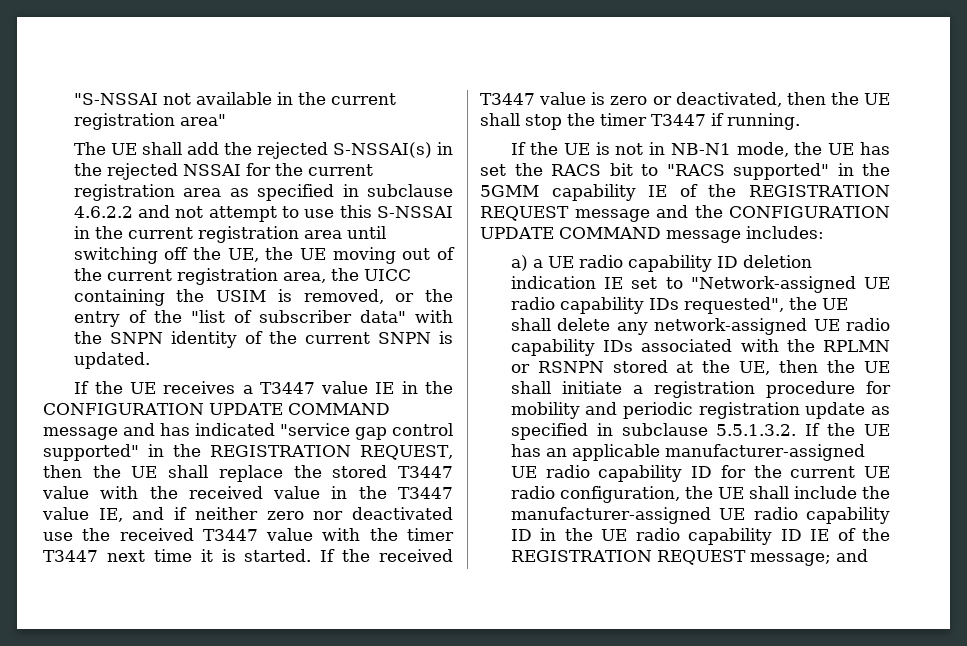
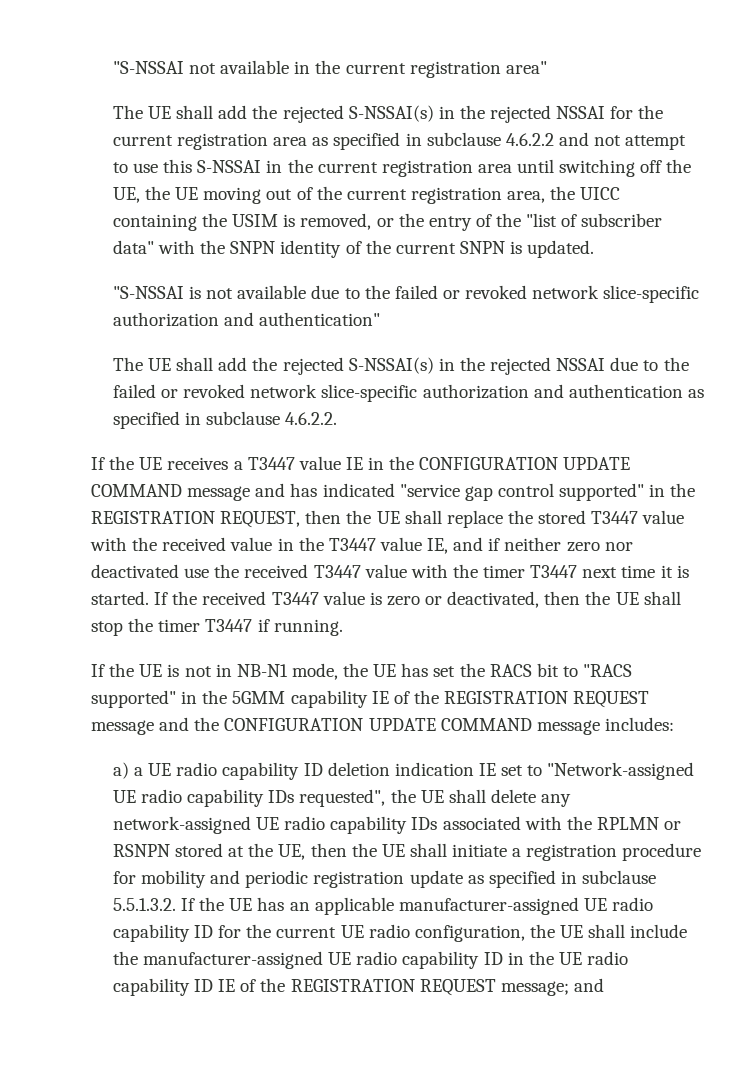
(150, 360) none -> [112,285,700,303] [112,312,381,327] [112,357,689,375] [112,384,704,402] [112,411,338,429] // "S-NSSAI is not available due to the failed or revoked network slice-specific authorization and authentication" // The UE shall add the rejected S-NSSAI(s) in the rejected NSSAI due to the failed or revoked network slice-specific authorization and authentication as specified in subclause 4.6.2.2.

